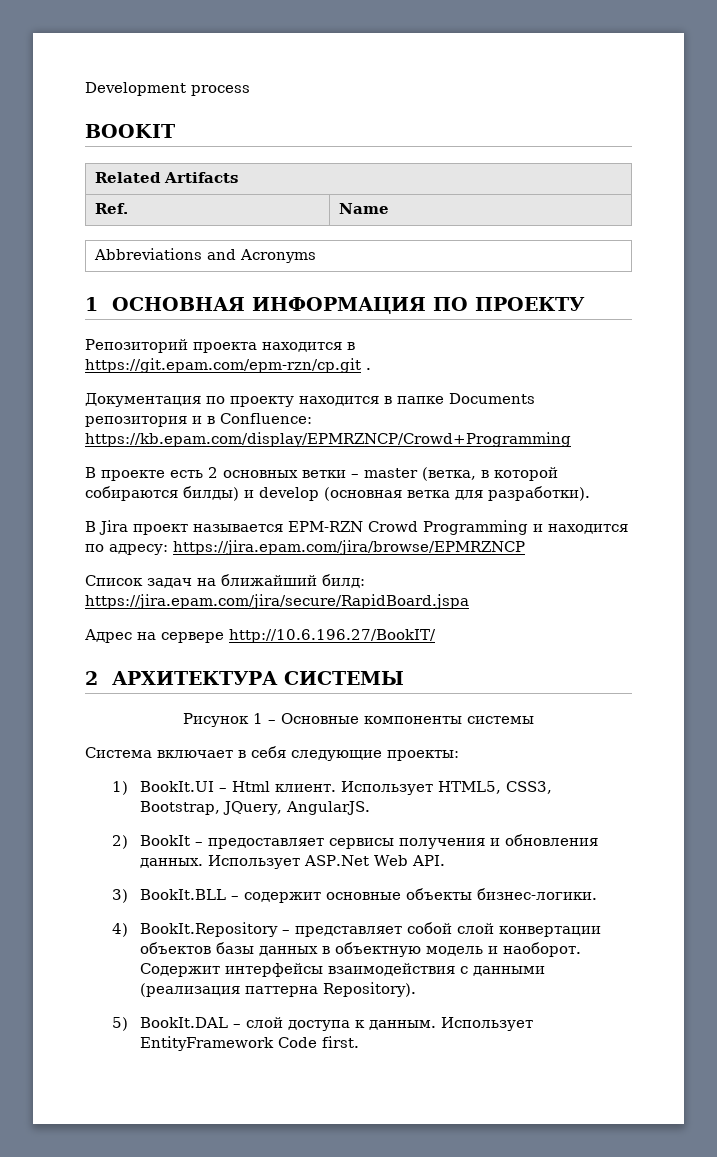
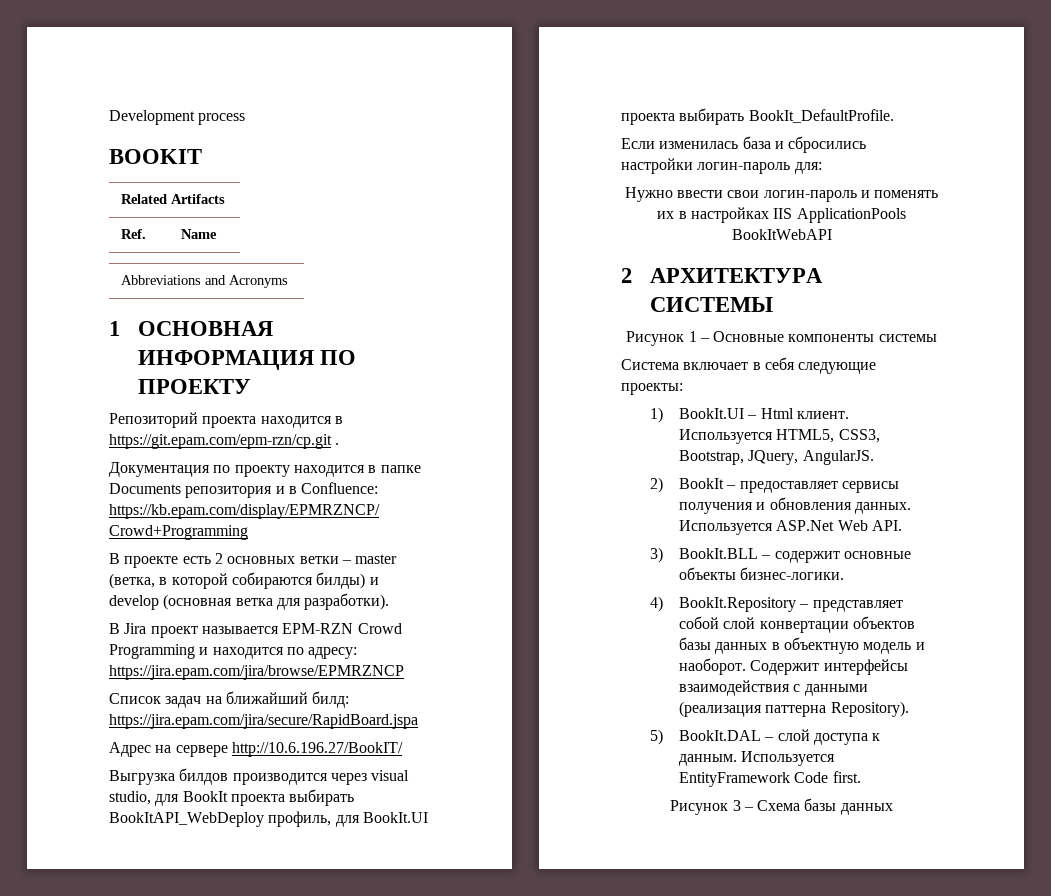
(436, 636) none -> [109,768,410,785] [109,789,355,806] [109,811,428,827] [621,108,894,125] [621,136,867,153] [621,158,822,174] [624,187,939,202] [657,207,906,223] [731,229,832,240] // Выгрузка билдов производится через visual studio, для BookIt проекта выбирать BookItAPI_WebDeploy профиль, для BookIt.UI проекта выбирать BookIt_DefaultProfile. // Если изменилась база и сбросились настройки логин-пароль для: // Нужно ввести свои логин-пароль и поменять их в настройках IIS ApplicationPools BookItWebAPI
[340,781,433,795] Использует -> [678,429,773,444] Используется
[207,855,300,869] Использует -> [678,520,773,535] Используется
[440,1017,533,1031] Использует -> [741,751,836,766] Используется
(359, 1042) none -> [670,798,893,815] // Рисунок 3 – Схема базы данных

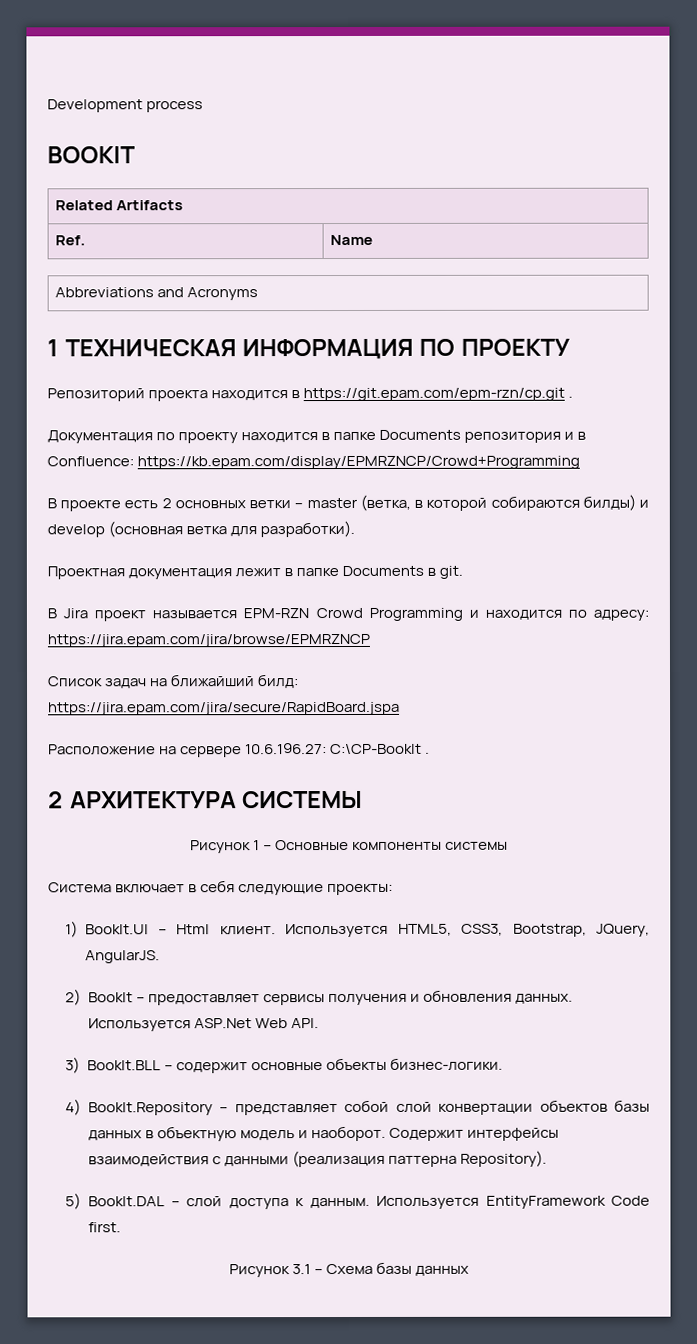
[137,321,273,336] ОСНОВНАЯ -> [64,339,237,357] ТЕХНИЧЕСКАЯ
(390, 601) none -> [47,565,464,580] // Проектная документация лежит в папке Documents в git.
[109,742,151,757] Адрес -> [48,744,156,756] Расположение
[231,742,403,757] [109,768,410,785] [109,789,355,806] [109,811,428,827] [621,108,894,125] [621,136,867,153] [621,158,822,174] [624,187,939,202] [657,207,906,223] [731,229,832,240] http://10.6.196.27/BookIT/ // Выгрузка билдов производится через visual studio, для BookIt проекта выбирать BookItAPI_WebDeploy профиль, для BookIt.UI проекта выбирать BookIt_DefaultProfile. // Если изменилась база и сбросились настройки логин-пароль для: // Нужно ввести свои логин-пароль и поменять их в настройках IIS ApplicationPools BookItWebAPI -> [245,743,431,755] 10.6.196.27: C:\CP-BookIt .
[732,800,741,811] 3 -> [291,1264,311,1275] 3.1

